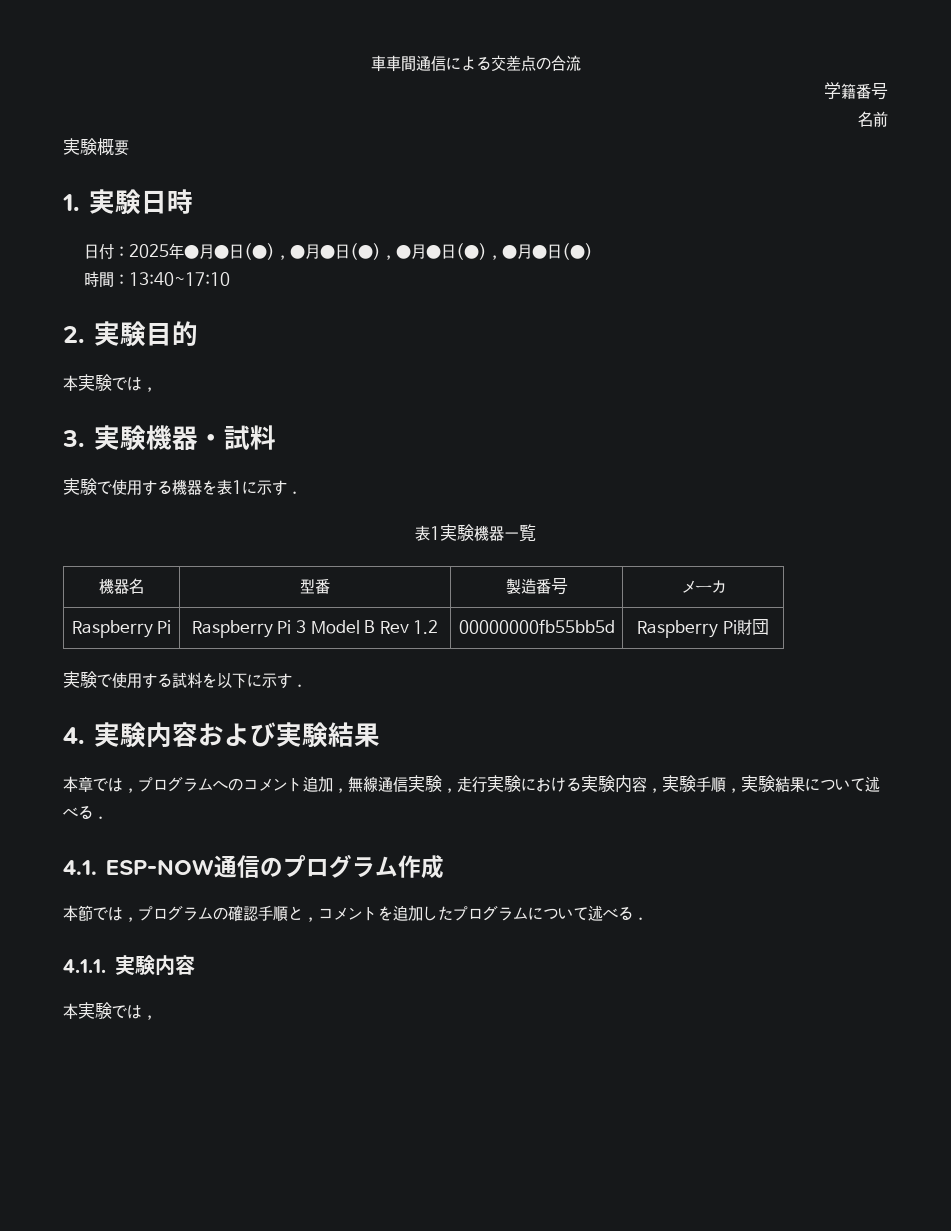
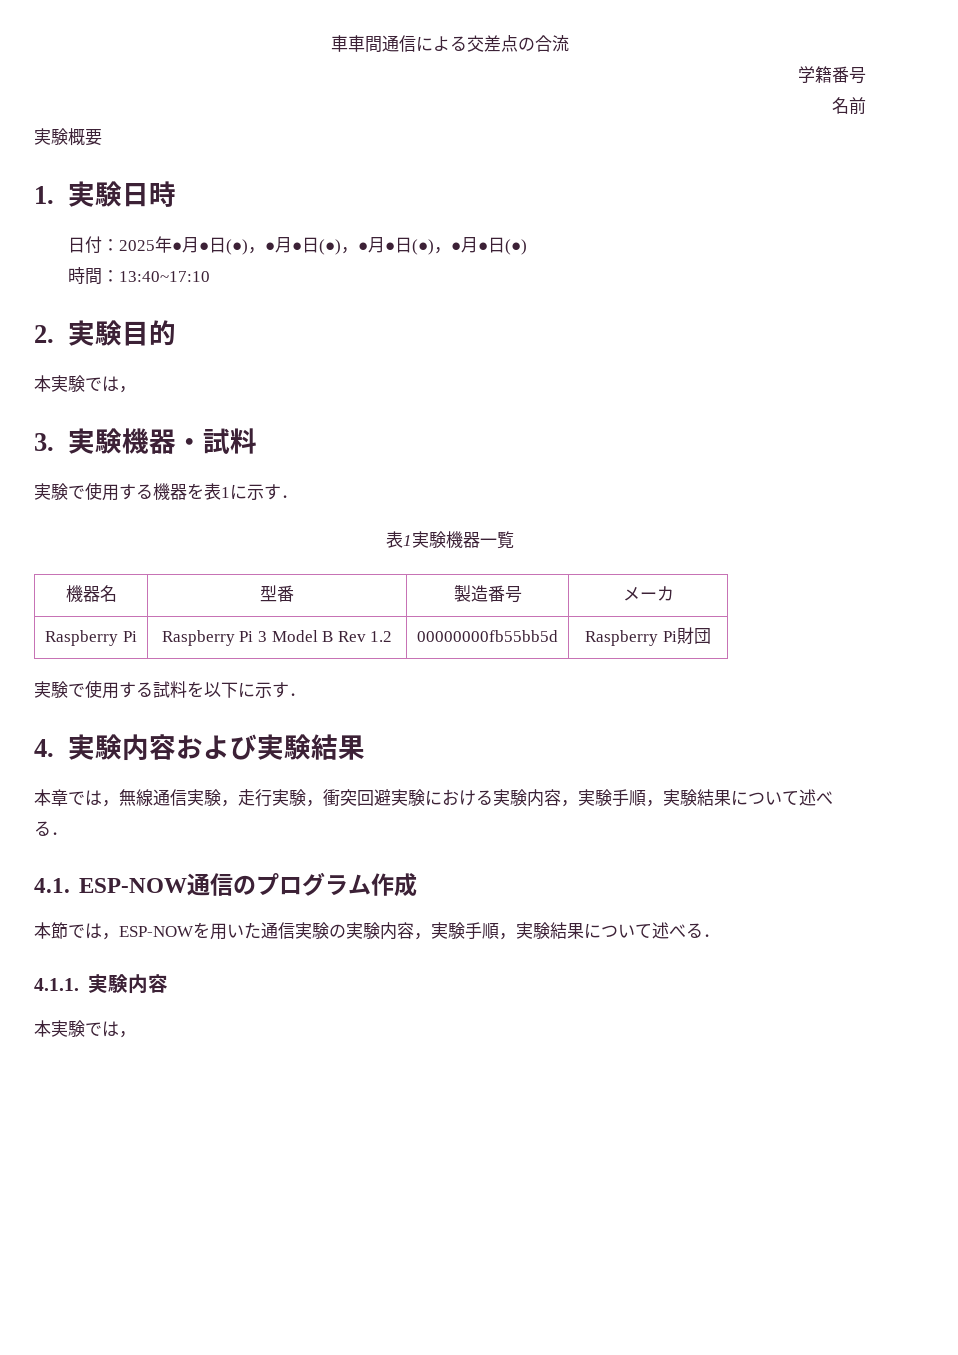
[138,776,348,793] プログラムへのコメント追加， -> (119, 803) none
(521, 783) none -> [306,789,425,807] ，衝突回避実験
[138,905,528,922] プログラムの確認手順と，コメントを追加したプログラム -> [119,922,584,940] ESP-NOWを用いた通信実験の実験内容，実験手順，実験結果

